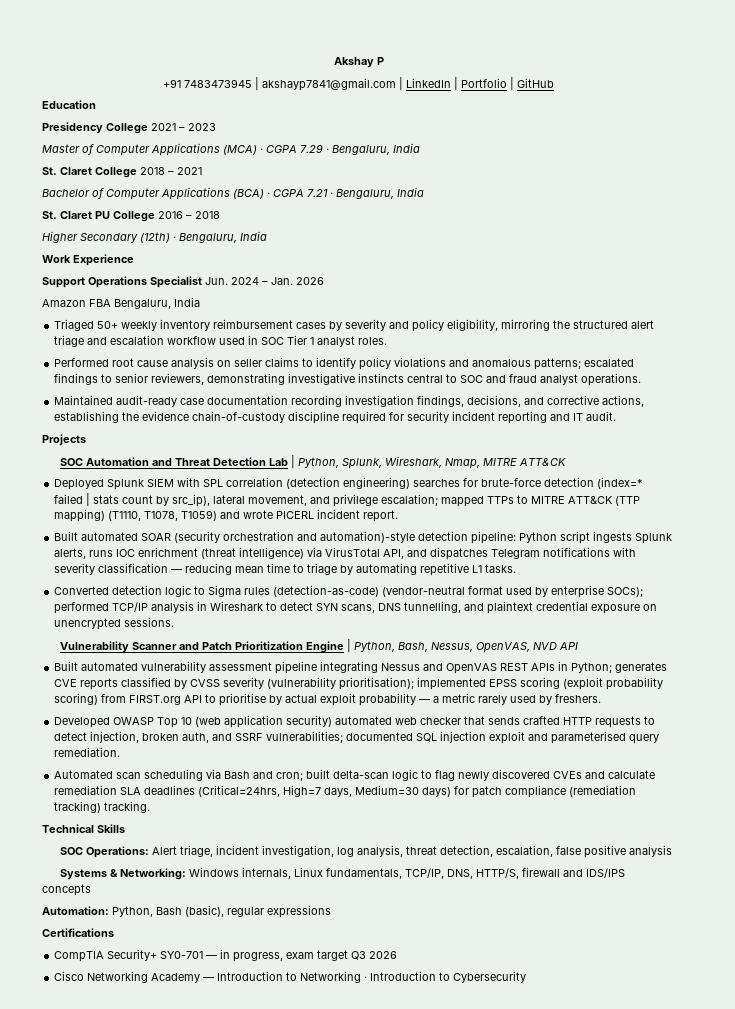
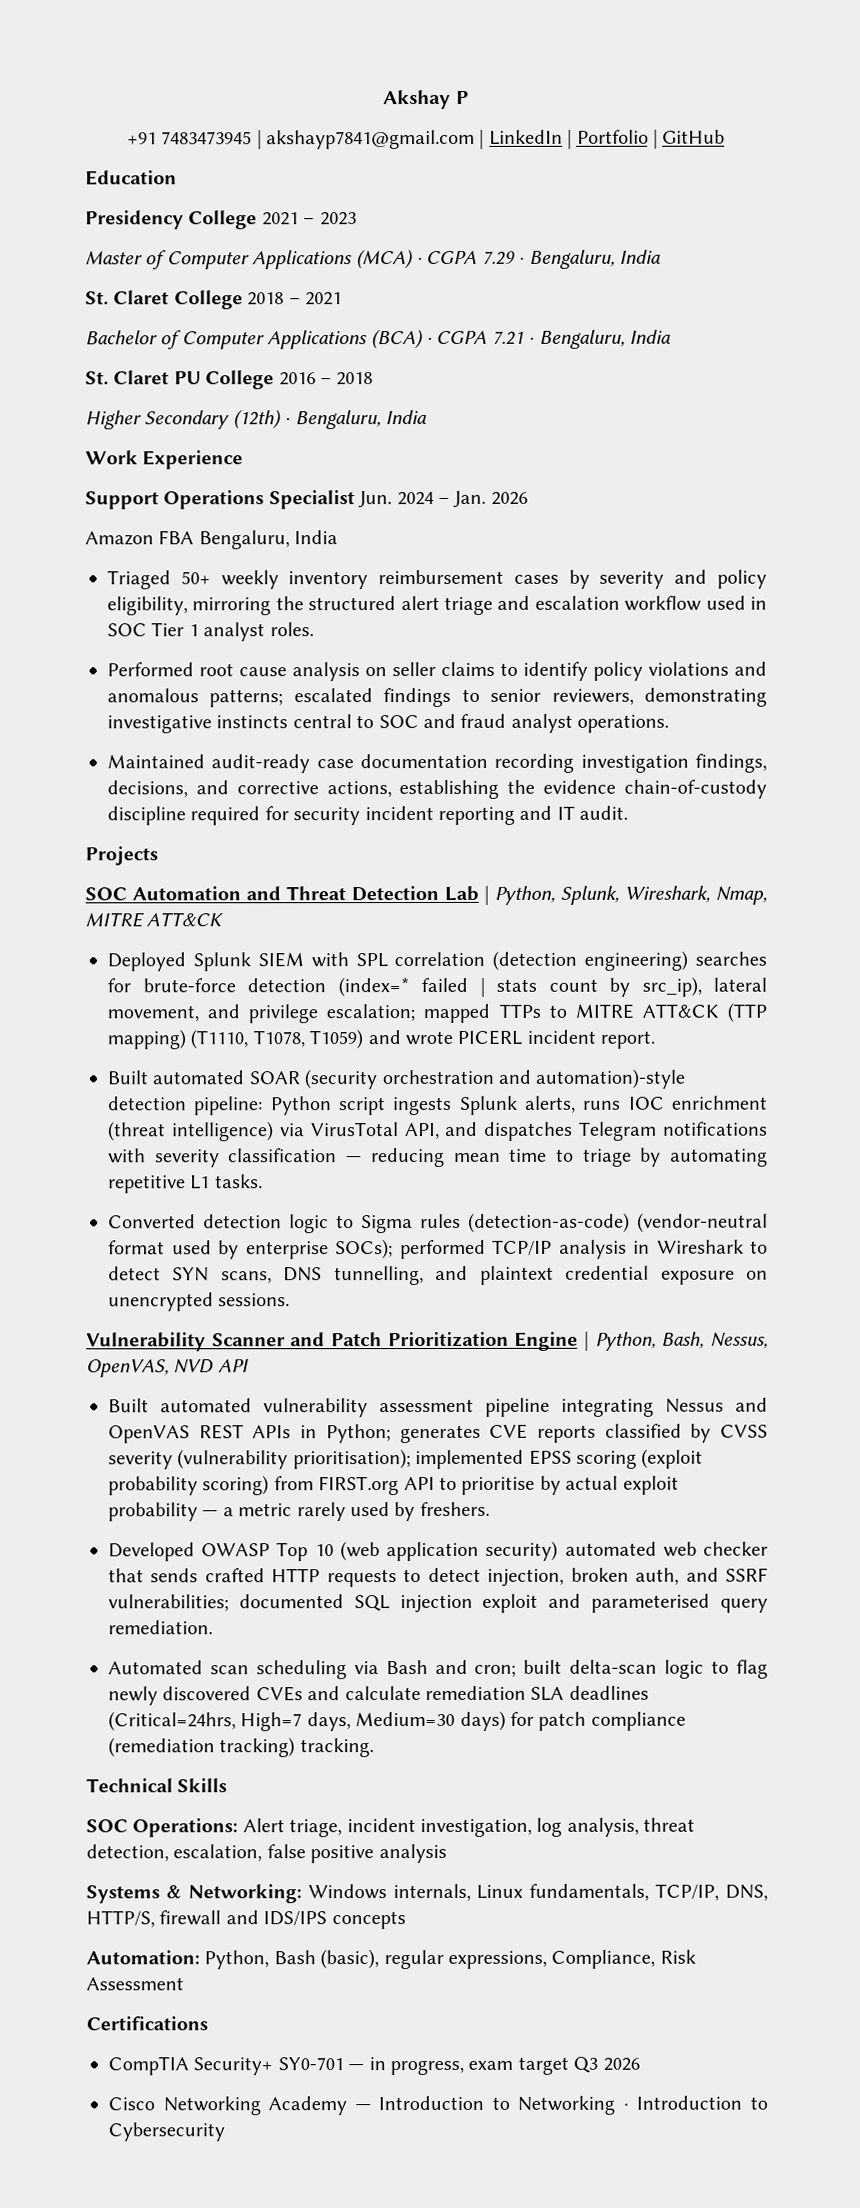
[267,905,331,918] expressions -> [448,1949,696,1969] [86,1977,184,1991] expressions, Compliance, Risk Assessment

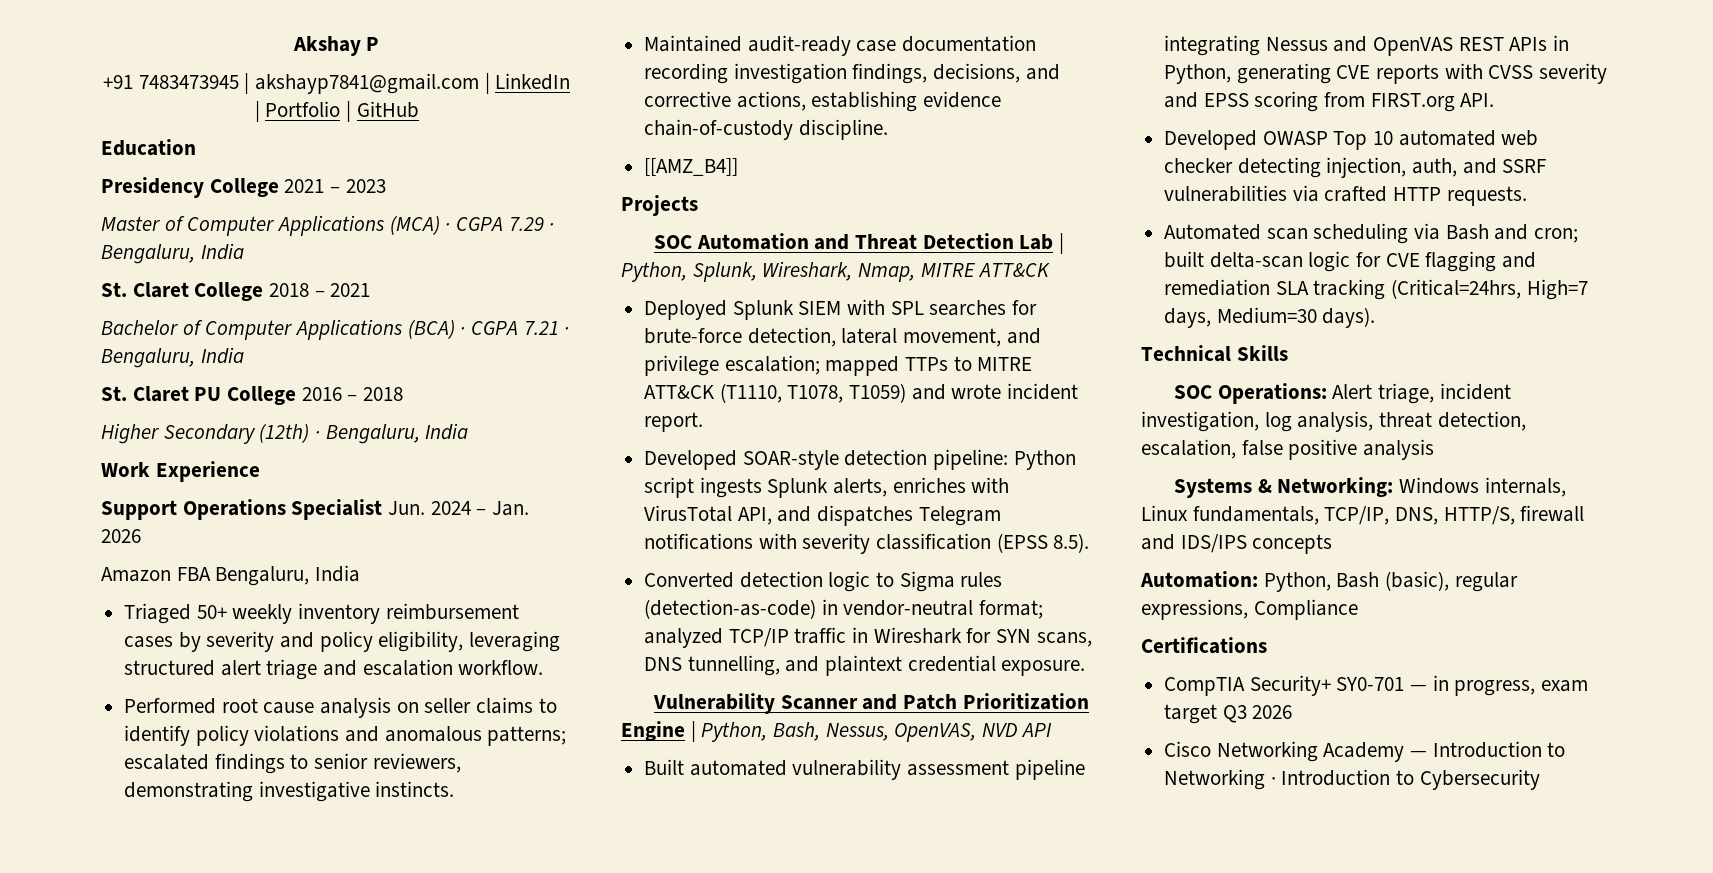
[192,596,304,616] mirroring the -> [469,631,561,652] leveraging
[624,595,767,611] [107,622,314,642] workflow used in SOC Tier 1 analyst roles. -> [458,660,544,675] workflow.
[216,713,670,733] instincts central to SOC and fraud analyst operations. -> [375,781,455,797] instincts.
[507,779,536,794] the -> (918, 101) none
[107,805,629,826] discipline required for security incident reporting and IT audit. -> [798,119,888,140] [644,158,739,176] discipline. // [[AMZ_B4]]
[394,950,767,971] [107,976,702,998] correlation (detection engineering) searches for brute-force detection (index=* failed | stats count by src_ip), -> [929,300,1038,316] [644,327,836,347] searches for brute-force detection,
[726,1002,767,1023] [107,1029,186,1050] (TTP mapping) -> (716, 392) none
[457,1029,523,1045] PICERL -> (1002, 391) none
[107,1068,686,1090] Built automated SOAR (security orchestration and automation)-style -> [644,450,839,470] Developed SOAR-style
[582,1095,768,1110] [108,1121,305,1142] runs IOC enrichment (threat intelligence) via -> [892,477,1010,493] enriches with
[346,1147,768,1168] [108,1174,263,1194] — reducing mean time to triage by automating repetitive L1 tasks. -> [996,533,1090,553] (EPSS 8.5).
[637,1212,768,1233] [108,1239,768,1260] [108,1266,161,1281] (vendor-neutral format used by enterprise SOCs); performed TCP/IP analysis in Wireshark to detect -> [821,599,1044,619] [644,627,992,648] in vendor-neutral format; analyzed TCP/IP traffic in Wireshark for
[660,1270,768,1285] [108,1292,291,1312] exposure on unencrypted sessions. -> [1001,660,1086,676] exposure.
[325,1423,768,1444] [108,1448,704,1470] [108,1475,679,1496] [108,1501,490,1522] [108,1540,768,1562] [108,1567,769,1588] [108,1593,769,1614] [108,1620,213,1635] Python; generates CVE reports classified by CVSS severity (vulnerability prioritisation); implemented EPSS scoring (exploit probability scoring) from FIRST.org API to prioritise by actual exploit probability — a metric rarely used by freshers. // Developed OWASP Top 10 (web application security) automated web checker that sends crafted HTTP requests to detect injection, broken auth, and SSRF vulnerabilities; documented SQL injection exploit and parameterised query remediation. -> [1164,63,1608,84] [1164,91,1495,112] [1164,130,1539,150] [1164,157,1547,178] [1164,185,1527,206] Python, generating CVE reports with CVSS severity and EPSS scoring from FIRST.org API. // Developed OWASP Top 10 automated web checker detecting injection, auth, and SSRF vulnerabilities via crafted HTTP requests.
[711,1659,769,1679] [108,1686,421,1706] to flag newly discovered CVEs and calculate -> [1356,251,1537,272] for CVE flagging and
[568,1685,649,1700] deadlines -> [1313,279,1386,300] tracking
[459,1710,686,1731] [108,1737,374,1758] days) for patch compliance (remediation tracking) tracking. -> [1322,307,1376,328] days).
[551,1949,696,1969] [86,1977,184,1991] Compliance, Risk Assessment -> [1253,599,1358,620] Compliance

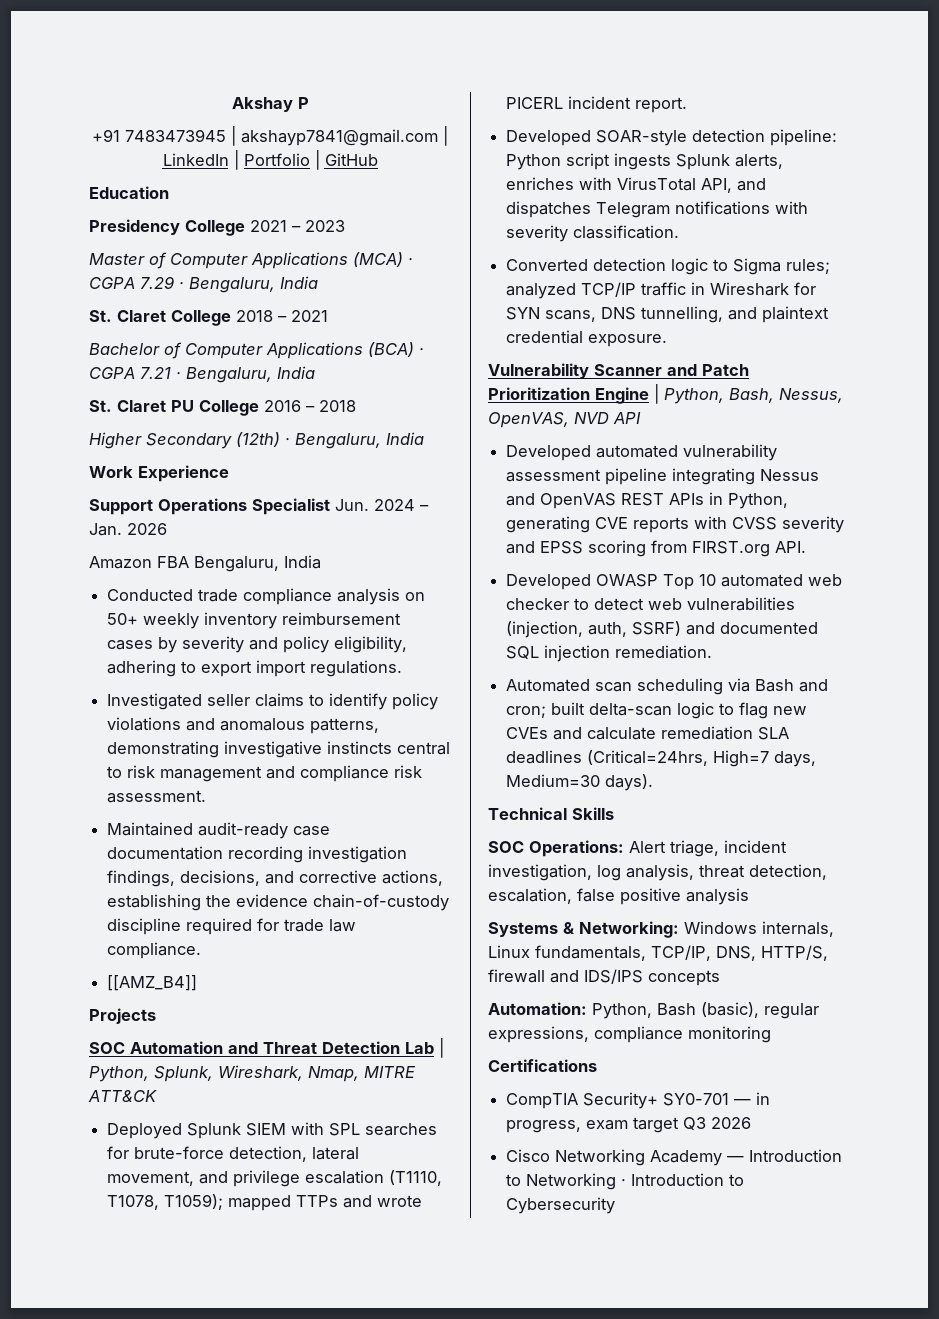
[124,603,192,624] Triaged -> [107,588,426,605] Conducted trade compliance analysis on
[469,631,561,652] [124,659,544,680] [124,697,419,718] leveraging structured alert triage and escalation workflow. // Performed root cause analysis on -> [107,660,403,677] [107,693,203,710] adhering to export import regulations. // Investigated
[487,726,567,746] [124,753,461,774] [124,781,455,802] patterns; escalated findings to senior reviewers, demonstrating investigative instincts. -> [310,718,380,734] [107,741,451,758] [107,765,423,782] [107,790,207,803] patterns, demonstrating investigative instincts central to risk management and compliance risk assessment.
(918, 101) none -> [206,895,232,907] the
[798,119,888,140] discipline. -> [107,918,357,935] [107,942,202,959] discipline required for trade law compliance.
[724,355,1033,376] [644,383,907,403] escalation; mapped TTPs to MITRE ATT&CK (T1110, T1078, T1059) -> [305,1170,443,1186] [107,1194,339,1211] escalation (T1110, T1078, T1059); mapped TTPs
(1002, 391) none -> [506,97,564,109] PICERL
[876,533,1090,553] classification (EPSS 8.5). -> [573,225,680,239] classification.
[960,572,1003,587] [644,599,1044,619] rules (detection-as-code) in vendor-neutral format; -> [786,259,831,274] rules;
[644,759,685,775] Built -> [506,445,592,461] Developed
[1237,157,1547,178] [1164,185,1527,206] detecting injection, auth, and SSRF vulnerabilities via crafted HTTP requests. -> [574,597,796,611] [506,621,819,638] [506,645,713,662] to detect web vulnerabilities (injection, auth, SSRF) and documented SQL injection remediation.
[1356,251,1537,272] for CVE flagging and -> [719,702,808,719] [506,727,657,740] to flag new CVEs and calculate
[1313,279,1386,300] tracking -> [506,750,583,764] deadlines
[1253,599,1358,620] Compliance -> [594,1026,771,1043] compliance monitoring

